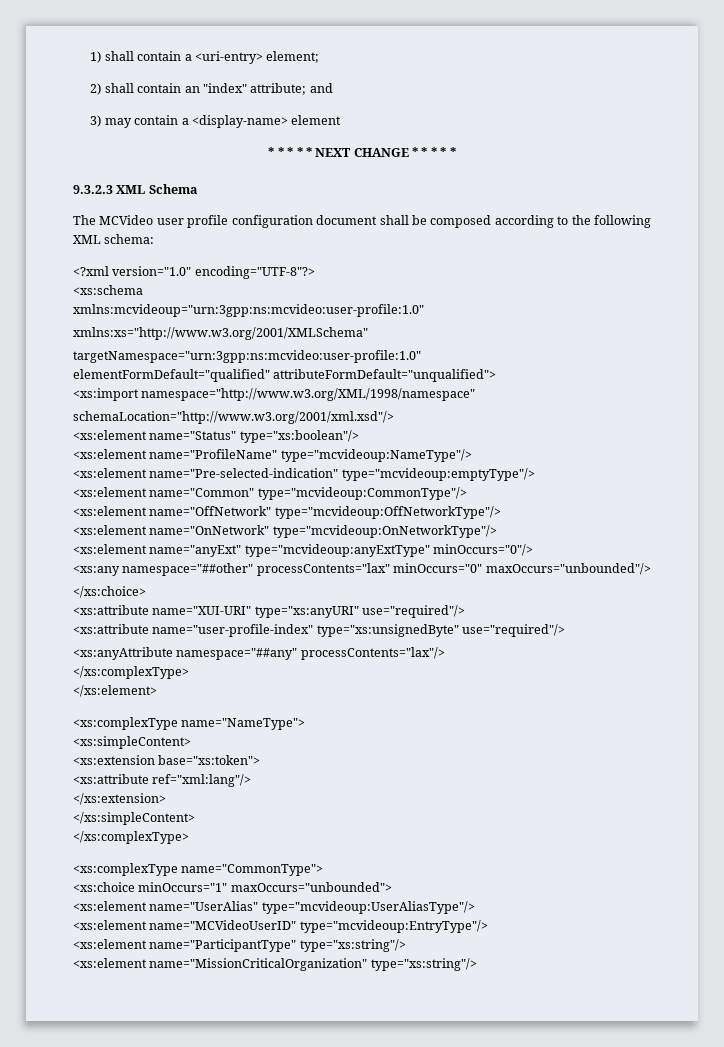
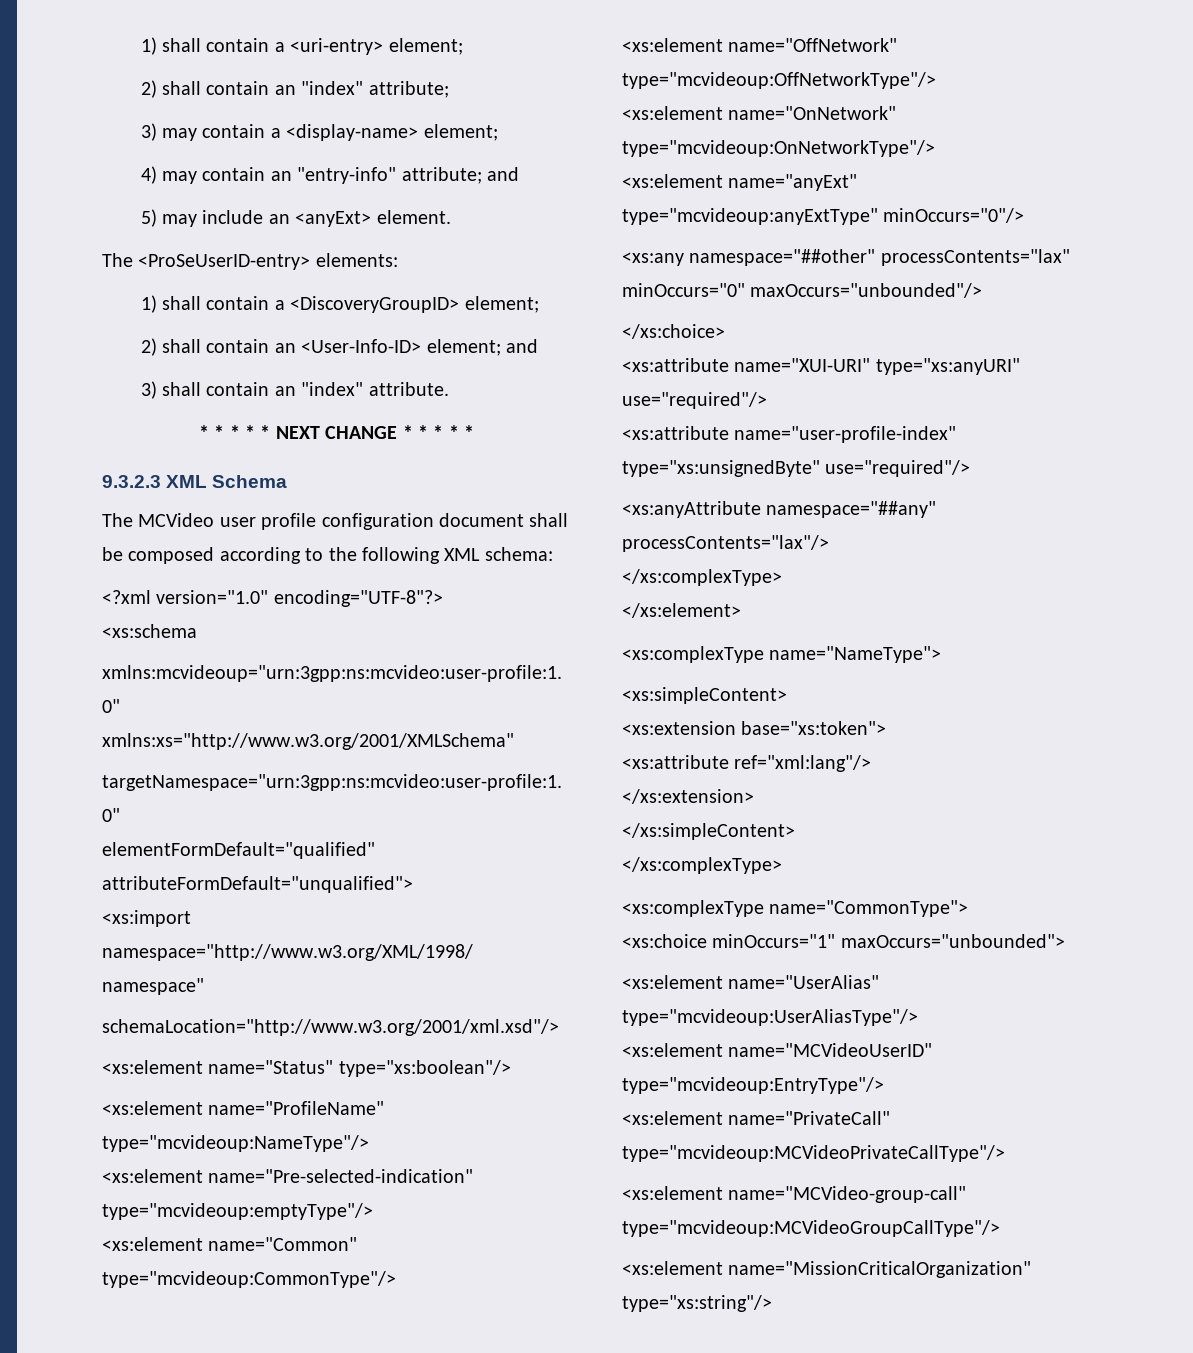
[309,83,333,93] and -> (449, 89) none
[291,115,342,125] element -> [423,124,498,141] [140,166,520,184] [140,209,451,227] [102,253,398,270] [140,295,539,313] [140,338,539,356] [140,381,449,399] element; // 4) may contain an "entry-info" attribute; and // 5) may include an <anyExt> element. // The <ProSeUserID-entry> elements: // 1) shall contain a <DiscoveryGroupID> element; // 2) shall contain an <User-Info-ID> element; and // 3) shall contain an "index" attribute.
[149,939,406,952] name="ParticipantType" type="xs:string"/> -> [728,1111,891,1125] [622,1145,1005,1162] [622,1186,967,1203] [622,1220,1000,1237] name="PrivateCall" type="mcvideoup:MCVideoPrivateCallType"/> // <xs:element name="MCVideo-group-call" type="mcvideoup:MCVideoGroupCallType"/>

